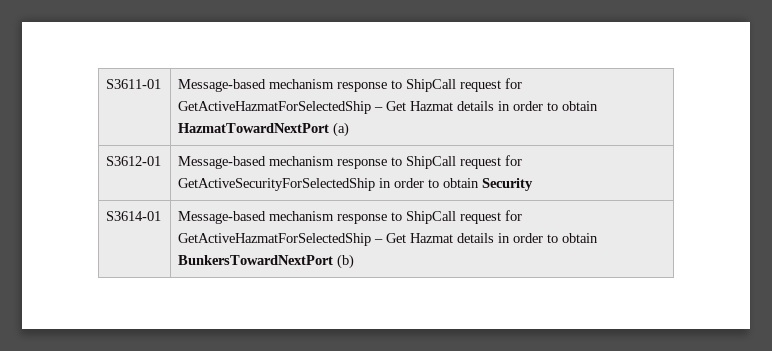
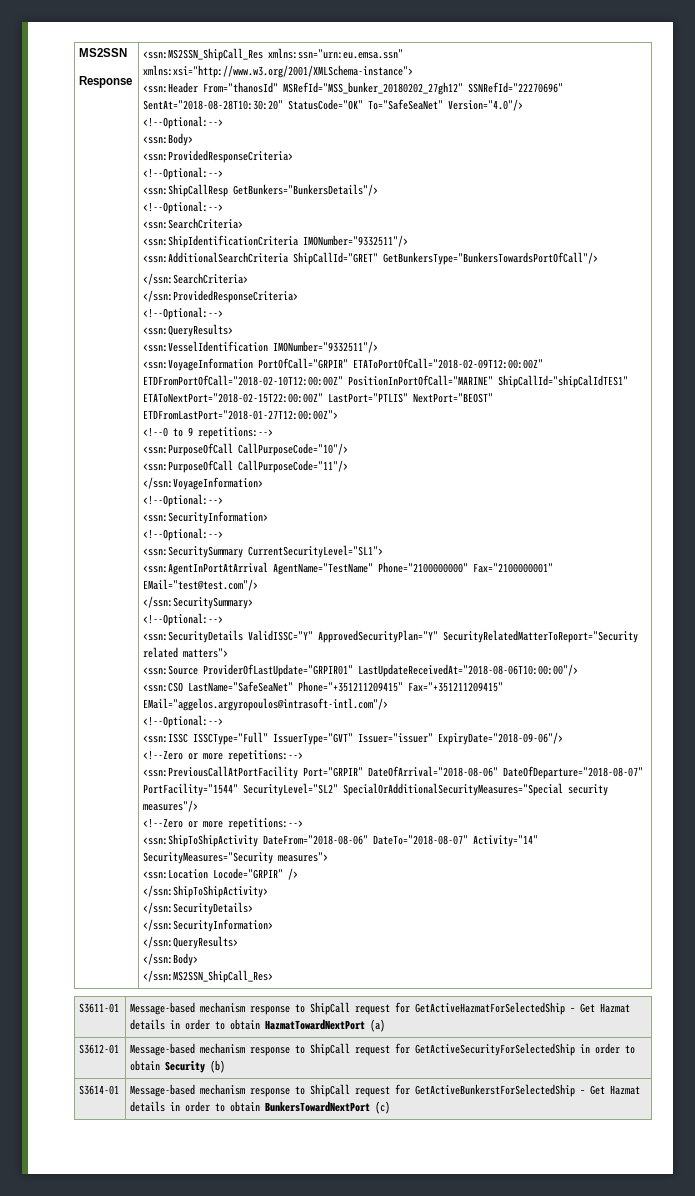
(106, 84) none -> [79,48,128,57] [79,76,133,88] [143,48,404,61] [143,65,414,78] [143,82,564,95] [143,99,524,111] [143,116,224,129] [143,133,194,146] [143,150,294,163] [143,167,224,180] [143,184,379,197] [143,201,224,214] [143,218,244,229] [143,235,409,248] [143,252,599,265] [143,273,249,285] [143,290,299,303] [143,307,224,320] [143,324,234,337] [143,341,379,353] [143,358,544,371] [143,375,629,388] [143,393,494,403] [143,410,339,420] [143,427,274,439] [143,443,349,456] [143,460,349,473] [143,477,264,490] [143,494,224,507] [143,511,269,524] [143,528,224,541] [143,545,384,558] [143,562,554,575] [143,579,259,591] [143,596,254,609] [143,613,224,626] [143,630,639,643] [143,647,229,658] [143,664,579,677] [143,681,504,692] [143,698,389,711] [143,715,224,728] [143,732,564,745] [143,750,304,762] [143,766,644,779] [143,783,609,796] [143,800,199,812] [143,818,304,830] [143,834,539,847] [143,852,329,864] [143,868,299,880] [143,885,269,898] [143,902,254,915] [143,919,274,932] [143,936,239,949] [143,953,199,966] [143,970,274,983] MS2SSN // Response | <ssn:MS2SSN_ShipCall_Res xmlns:ssn="urn:eu.emsa.ssn" xmlns:xsi="http://www.w3.org/2001/XMLSchema-instance"> // <ssn:Header From="thanosId" MSRefId="MSS_bunker_20180202_27gh12" SSNRefId="22270696" SentAt="2018-08-28T10:30:20" StatusCode="OK" To="SafeSeaNet" Version="4.0"/> // <!--Optional:--> // <ssn:Body> // <ssn:ProvidedResponseCriteria> // <!--Optional:--> // <ssn:ShipCallResp GetBunkers="BunkersDetails"/> // <!--Optional:--> // <ssn:SearchCriteria> // <ssn:ShipIdentificationCriteria IMONumber="9332511"/> // <ssn:AdditionalSearchCriteria ShipCallId="GRET" GetBunkersType="BunkersTowardsPortOfCall"/> // </ssn:SearchCriteria> // </ssn:ProvidedResponseCriteria> // <!--Optional:--> // <ssn:QueryResults> // <ssn:VesselIdentification IMONumber="9332511"/> // <ssn:VoyageInformation PortOfCall="GRPIR" ETAToPortOfCall="2018-02-09T12:00:00Z" ETDFromPortOfCall="2018-02-10T12:00:00Z" PositionInPortOfCall="MARINE" ShipCallId="shipCalIdTES1" ETAToNextPort="2018-02-15T22:00:00Z" LastPort="PTLIS" NextPort="BEOST" ETDFromLastPort="2018-01-27T12:00:00Z"> // <!--0 to 9 repetitions:--> // <ssn:PurposeOfCall CallPurposeCode="10"/> // <ssn:PurposeOfCall CallPurposeCode="11"/> // </ssn:VoyageInformation> // <!--Optional:--> // <ssn:SecurityInformation> // <!--Optional:--> // <ssn:SecuritySummary CurrentSecurityLevel="SL1"> // <ssn:AgentInPortAtArrival AgentName="TestName" Phone="2100000000" Fax="2100000001" EMail="test@test.com"/> // </ssn:SecuritySummary> // <!--Optional:--> // <ssn:SecurityDetails ValidISSC="Y" ApprovedSecurityPlan="Y" SecurityRelatedMatterToReport="Security related matters"> // <ssn:Source ProviderOfLastUpdate="GRPIR01" LastUpdateReceivedAt="2018-08-06T10:00:00"/> // <ssn:CSO LastName="SafeSeaNet" Phone="+351211209415" Fax="+351211209415" EMail="aggelos.argyropoulos@intrasoft-intl.com"/> // <!--Optional:--> // <ssn:ISSC ISSCType="Full" IssuerType="GVT" Issuer="issuer" ExpiryDate="2018-09-06"/> // <!--Zero or more repetitions:--> // <ssn:PreviousCallAtPortFacility Port="GRPIR" DateOfArrival="2018-08-06" DateOfDeparture="2018-08-07" PortFacility="1544" SecurityLevel="SL2" SpecialOrAdditionalSecurityMeasures="Special security measures"/> // <!--Zero or more repetitions:--> // <ssn:ShipToShipActivity DateFrom="2018-08-06" DateTo="2018-08-07" Activity="14" SecurityMeasures="Security measures"> // <ssn:Location Locode="GRPIR" /> // </ssn:ShipToShipActivity> // </ssn:SecurityDetails> // </ssn:SecurityInformation> // </ssn:QueryResults> // </ssn:Body> // </ssn:MS2SSN_ShipCall_Res> //
(534, 184) none -> [210,1060,226,1073] (b)
[178,233,372,246] GetActiveHazmatForSelectedShip -> [415,1084,576,1097] GetActiveBunkerstForSelectedShip
[337,254,355,269] (b) -> [375,1101,391,1114] (c)

